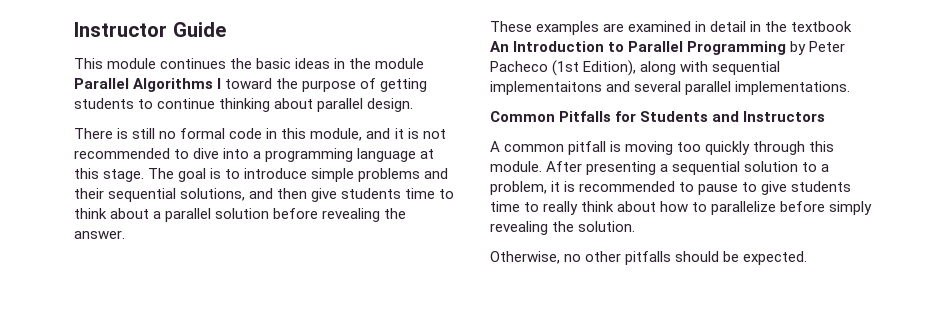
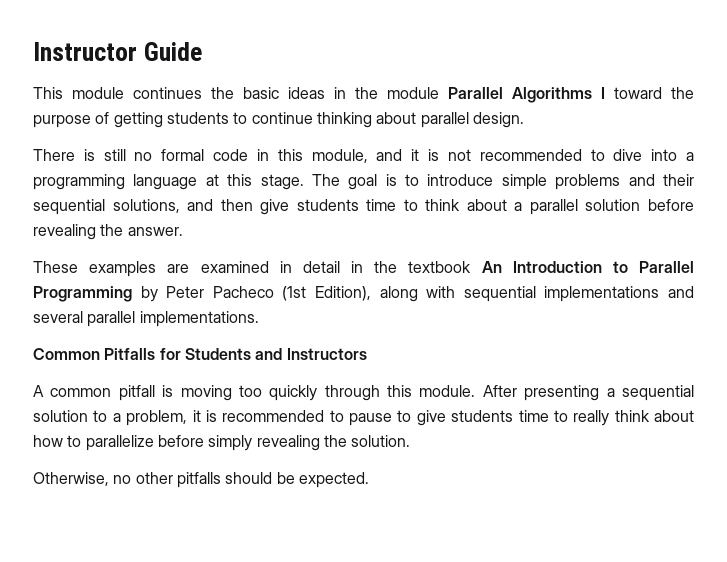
[490,81,602,95] implementaitons -> [544,286,660,302] implementations

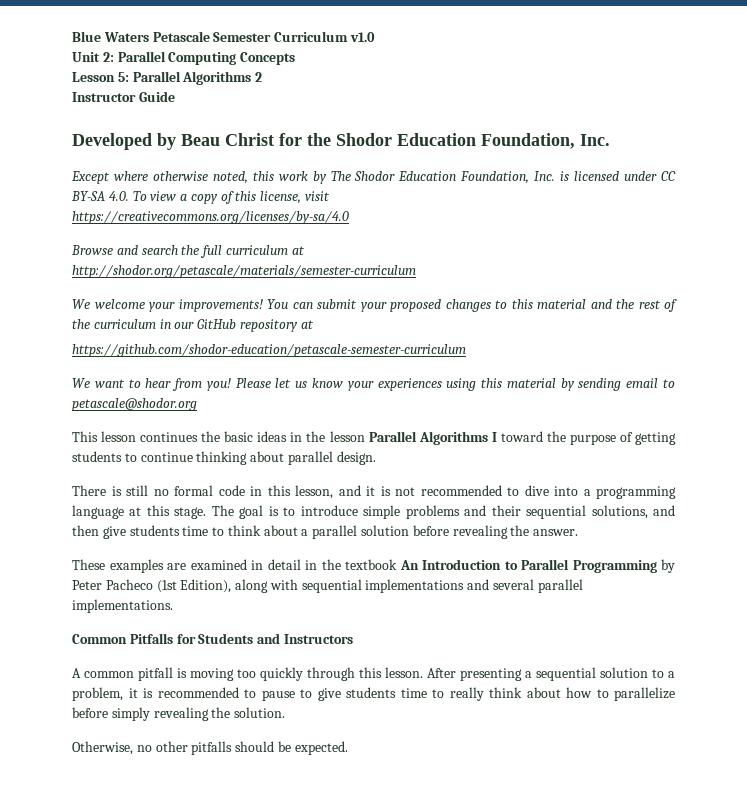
[33,42,203,61] Instructor Guide -> [72,31,375,42] [72,51,296,65] [72,71,263,85] [72,91,175,102] [72,133,610,150] [71,171,676,184] [71,191,331,204] [72,211,349,224] [71,245,305,258] [72,265,416,278] [72,299,677,312] [72,319,314,332] [72,344,466,357] [72,378,675,391] [72,398,197,411] Blue Waters Petascale Semester Curriculum v1.0 // Unit 2: Parallel Computing Concepts // Lesson 5: Parallel Algorithms 2 // Instructor Guide // Developed by Beau Christ for the Shodor Education Foundation, Inc. // Except where otherwise noted, this work by The Shodor Education Foundation, Inc. is licensed under CC BY-SA 4.0. To view a copy of this license, visit // https://creativecommons.org/licenses/by-sa/4.0 // Browse and search the full curriculum at // http://shodor.org/petascale/materials/semester-curriculum // We welcome your improvements! You can submit your proposed changes to this material and the rest of the curriculum in our GitHub repository at // https://github.com/shodor-education/petascale-semester-curriculum // We want to hear from you! Please let us know your experiences using this material by sending email to petascale@shodor.org
[72,87,124,99] module -> [101,431,137,442] lesson
[387,87,439,99] module -> [329,431,365,442] lesson
[311,149,368,163] module, -> [295,485,333,499] lesson,
[419,385,476,397] module. -> [385,667,423,678] lesson.

